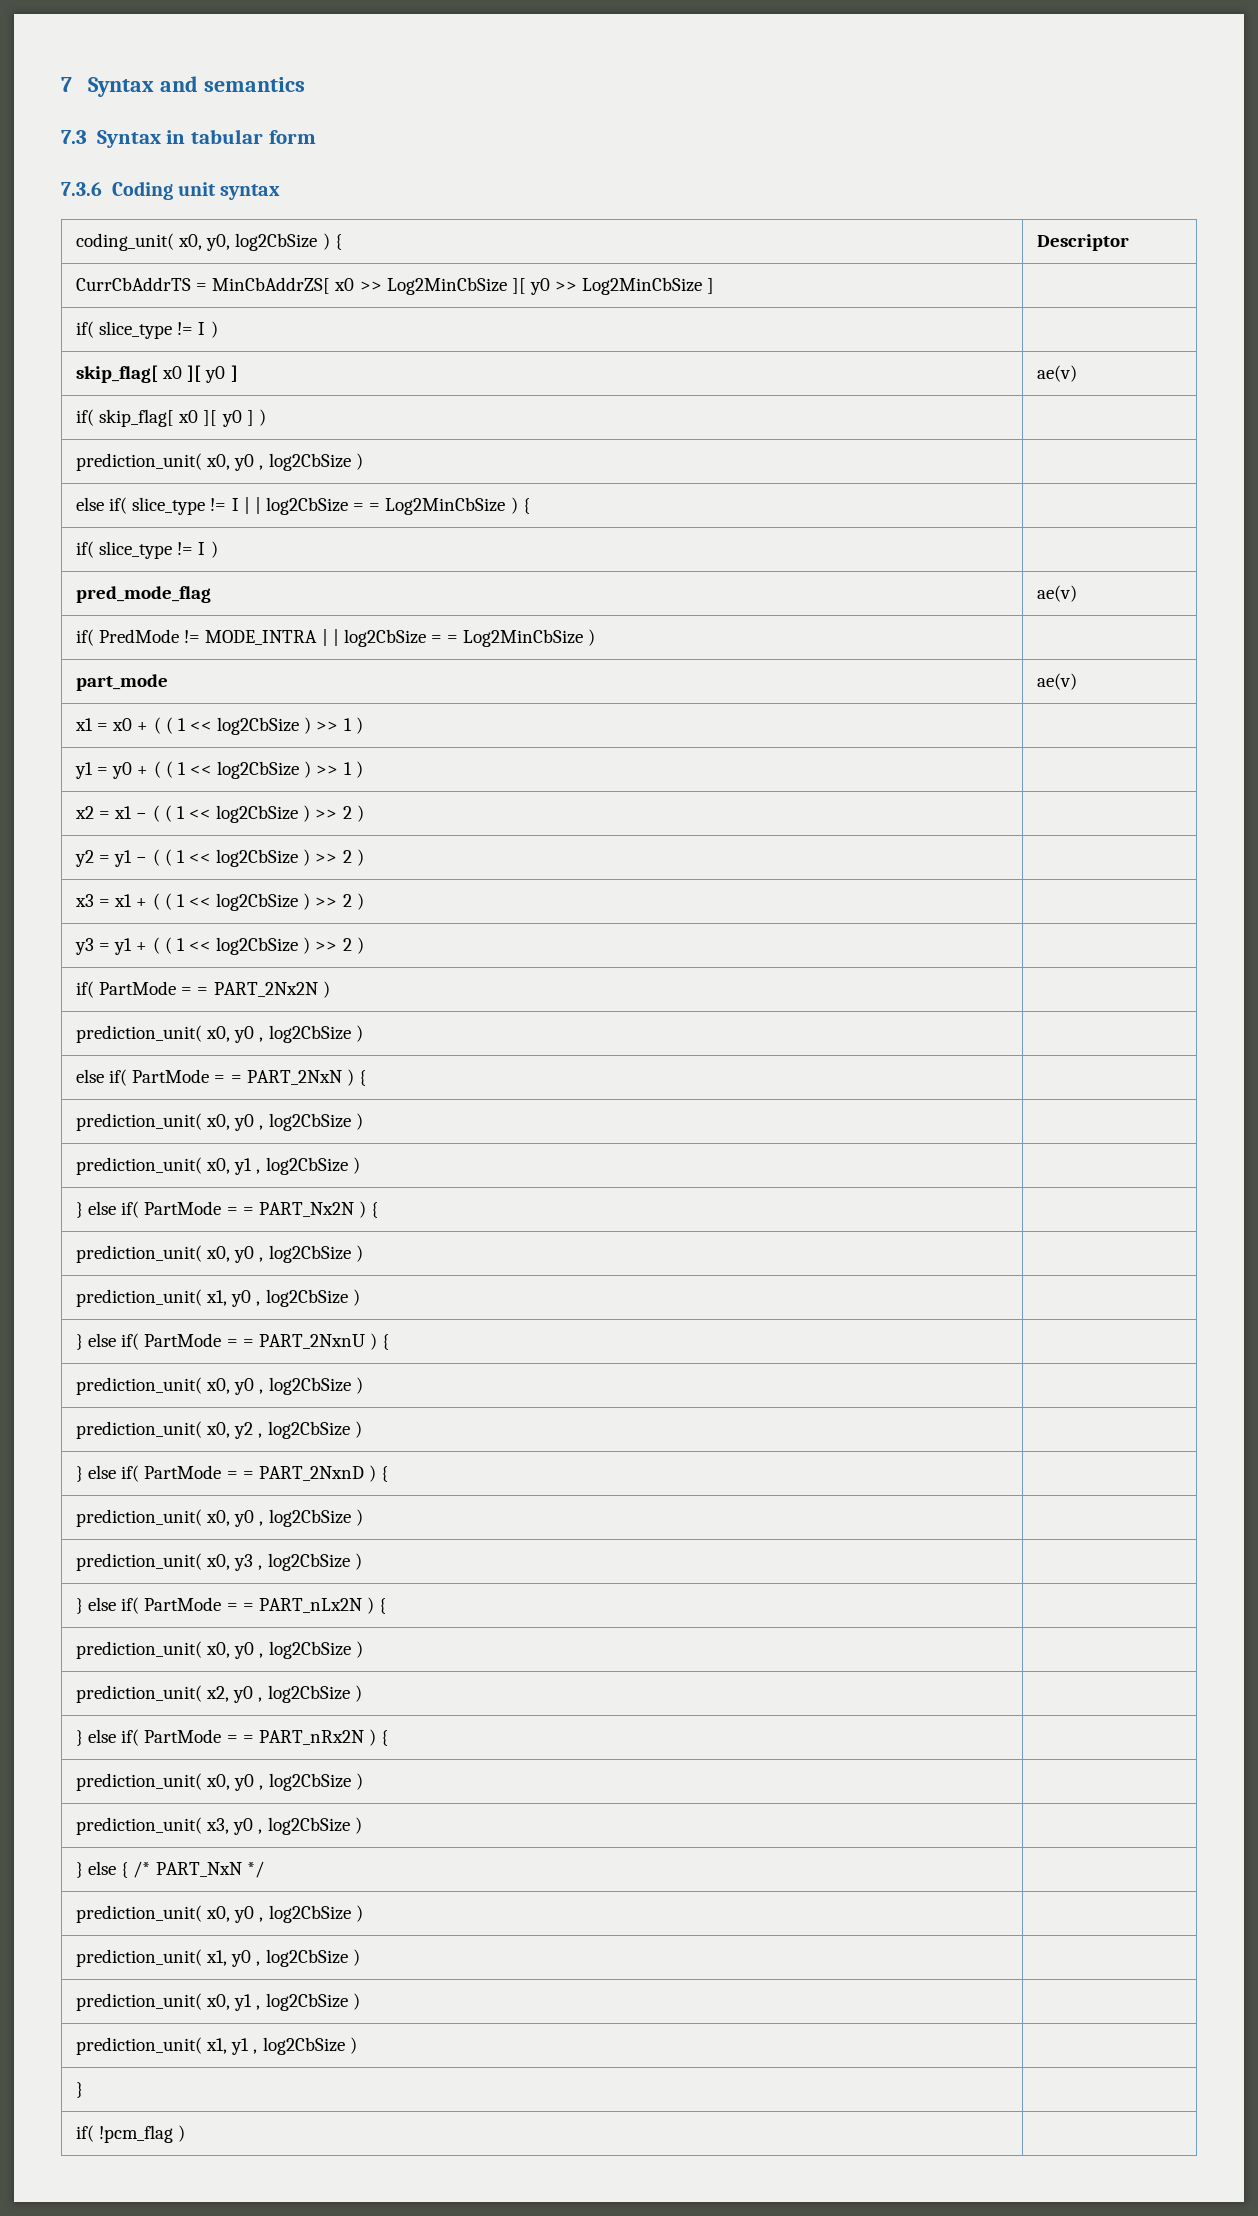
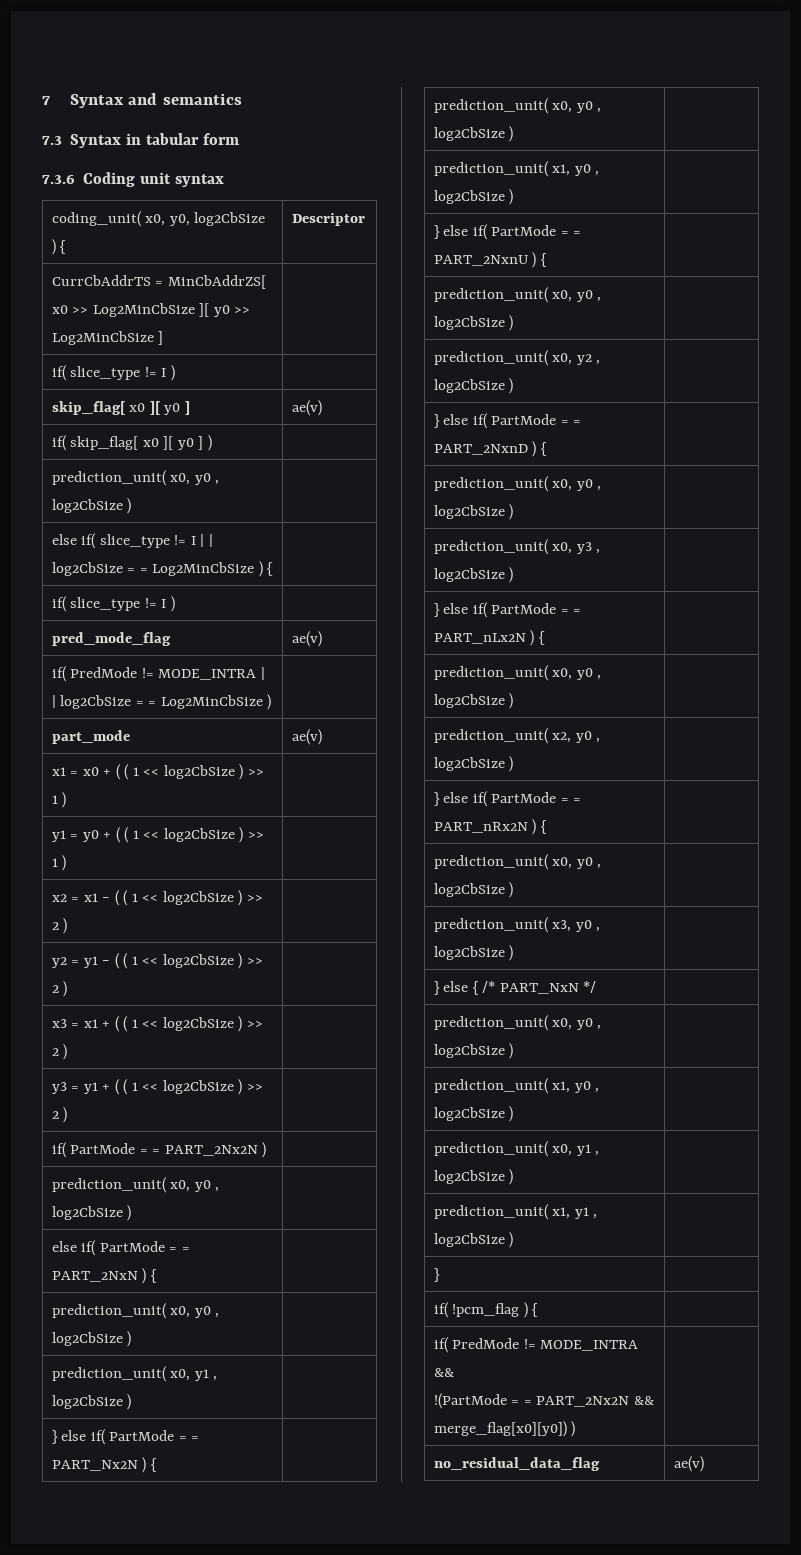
(186, 2133) | -> [532,1303,539,1317] [433,1337,639,1353] [433,1368,454,1377] [433,1393,654,1409] [433,1421,576,1437] [433,1457,600,1471] [673,1456,704,1472] { | // if( PredMode != MODE_INTRA && // !(PartMode = = PART_2Nx2N && merge_flag[x0][y0]) ) | // no_residual_data_flag | ae(v)

